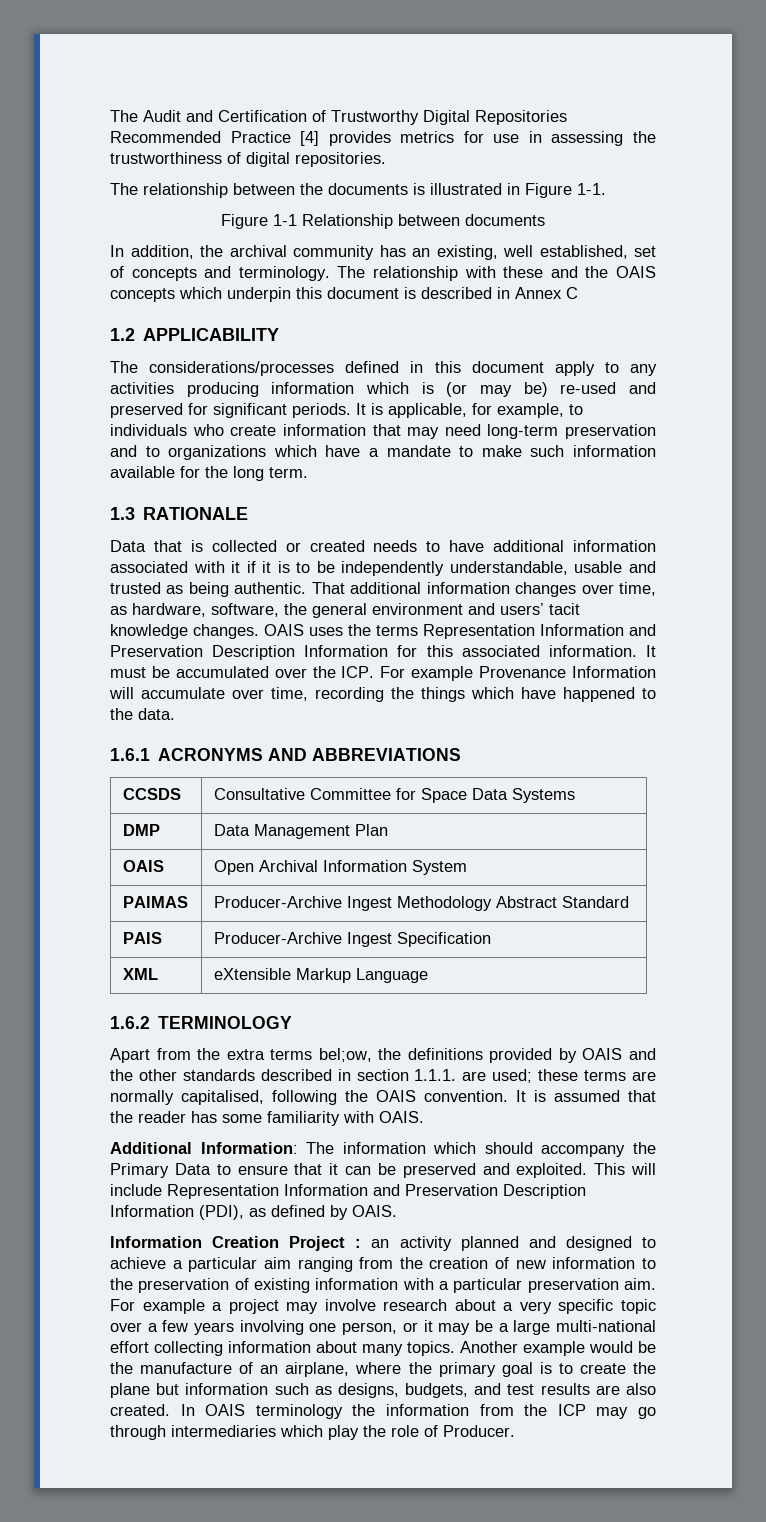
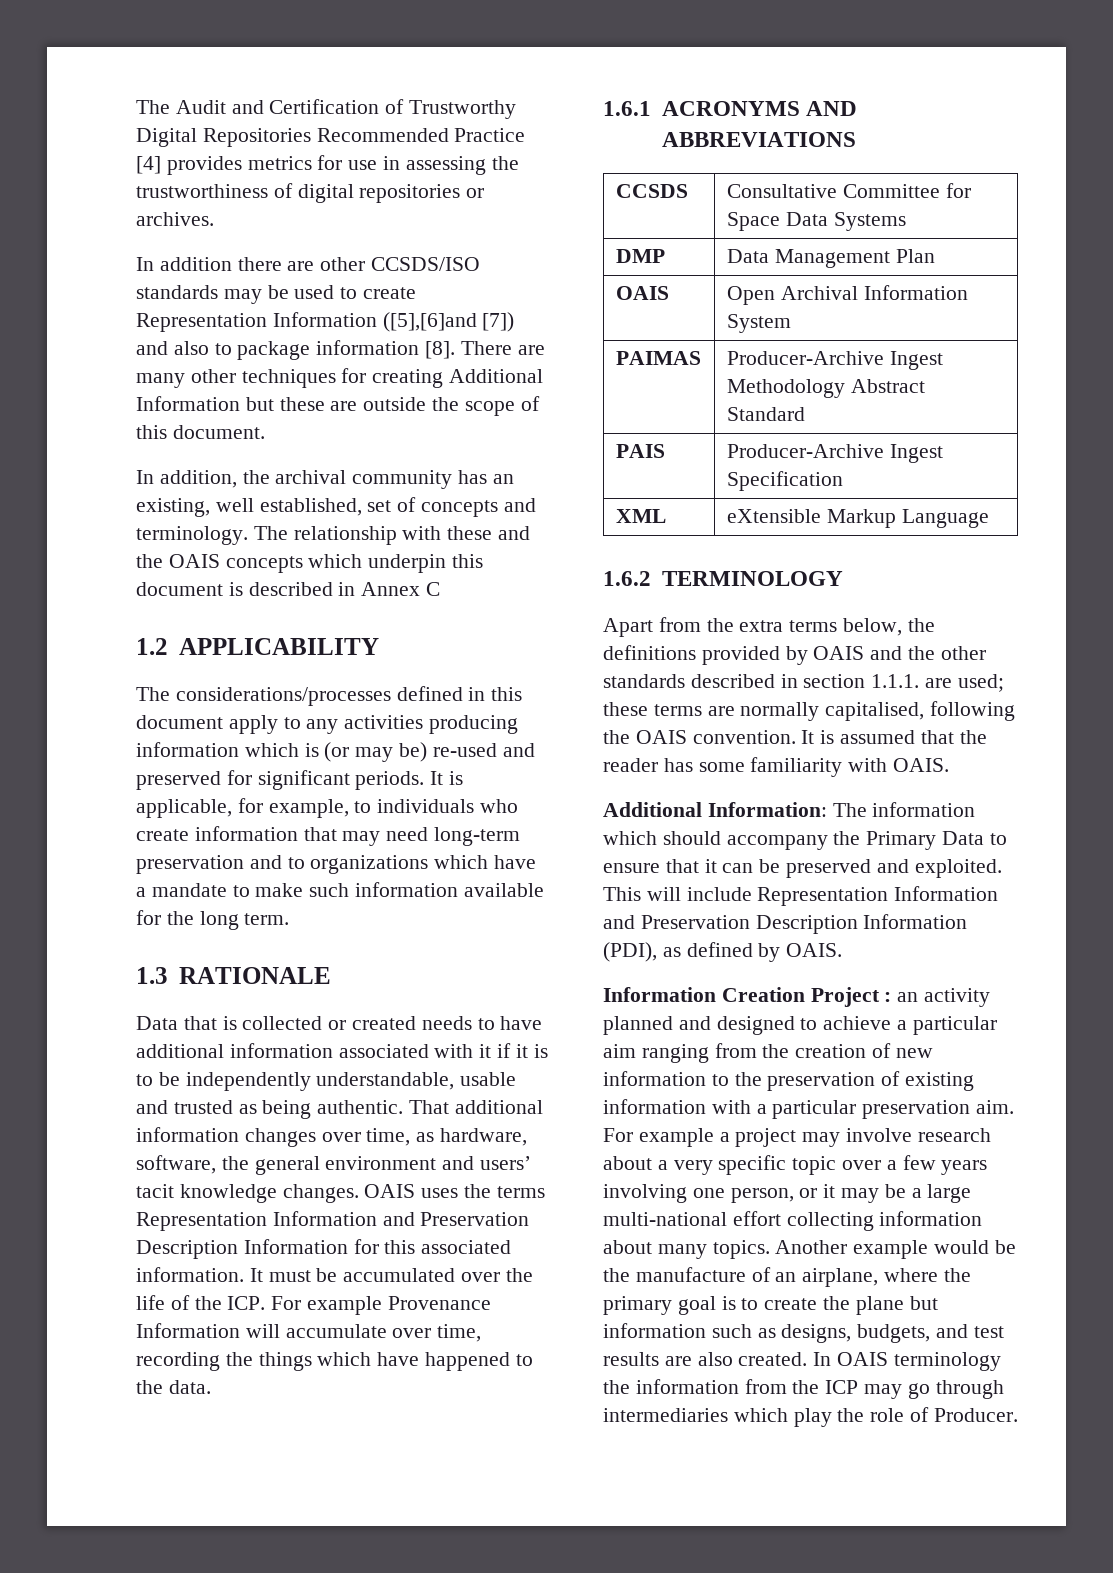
[295,152,386,167] [110,183,606,198] [221,214,545,229] repositories. // The relationship between the documents is illustrated in Figure 1-1. // Figure 1-1 Relationship between documents -> [359,184,485,203] [136,212,214,226] [136,257,481,271] [136,285,417,304] [136,312,515,332] [136,340,545,360] [136,368,544,388] [136,396,540,416] [136,425,265,439] repositories or archives. // In addition there are other CCSDS/ISO standards may be used to create Representation Information ([5],[6]and [7]) and also to package information [8]. There are many other techniques for creating Additional Information but these are outside the scope of this document.
(336, 672) none -> [136,1295,222,1310] life of the
[318,1048,372,1062] bel;ow, -> [843,618,903,636] below,

